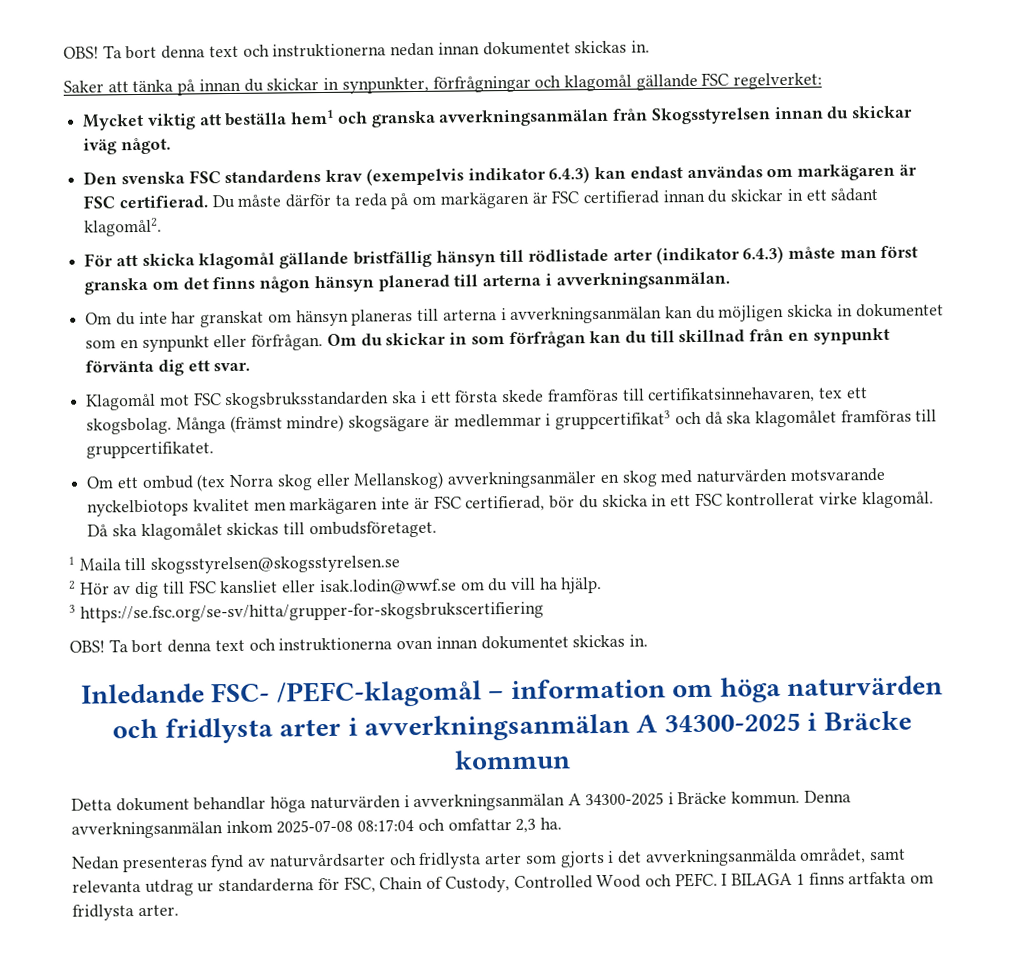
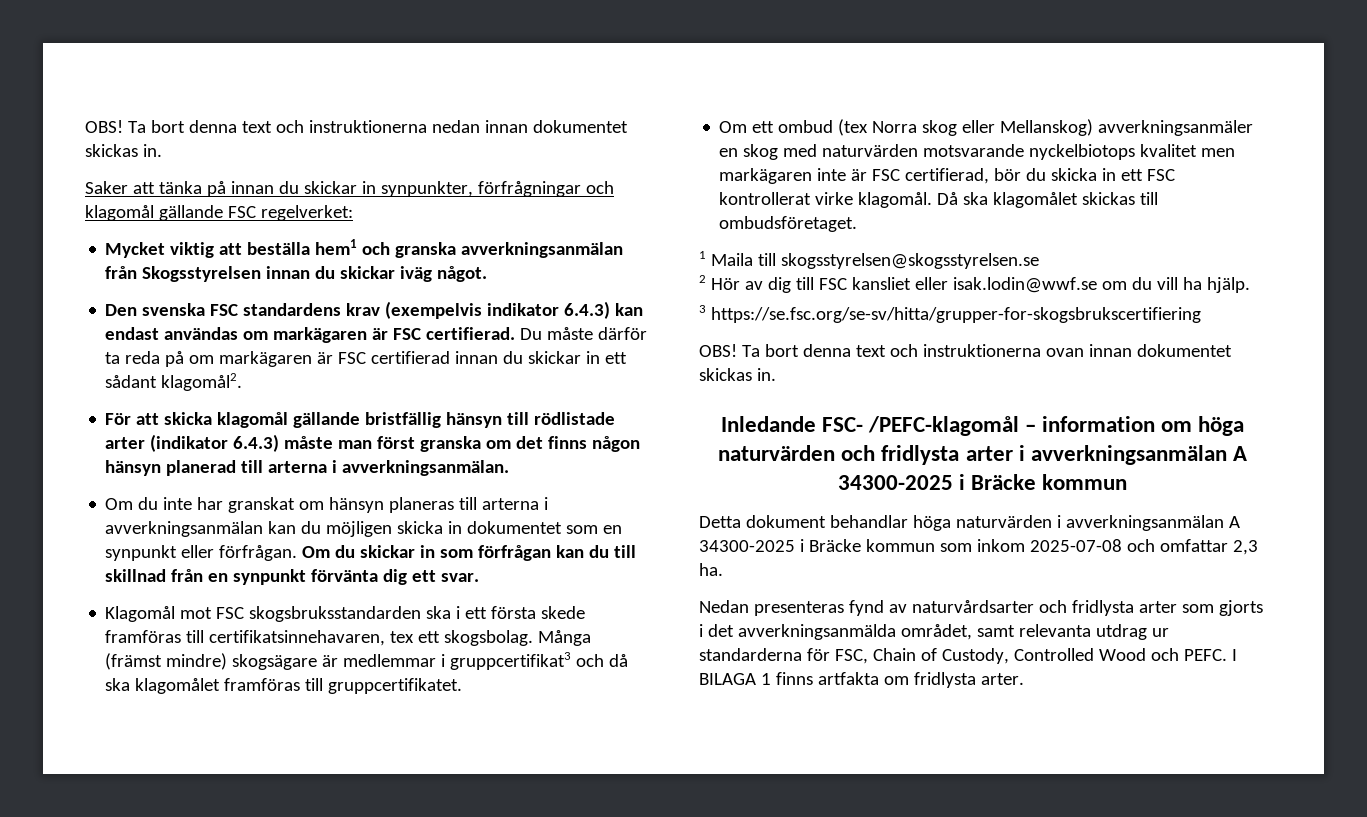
[730,790,851,805] [71,821,223,839] kommun. Denna avverkningsanmälan -> [865,539,972,552] kommun som
[357,819,415,832] 08:17:04 -> (1122, 545) none

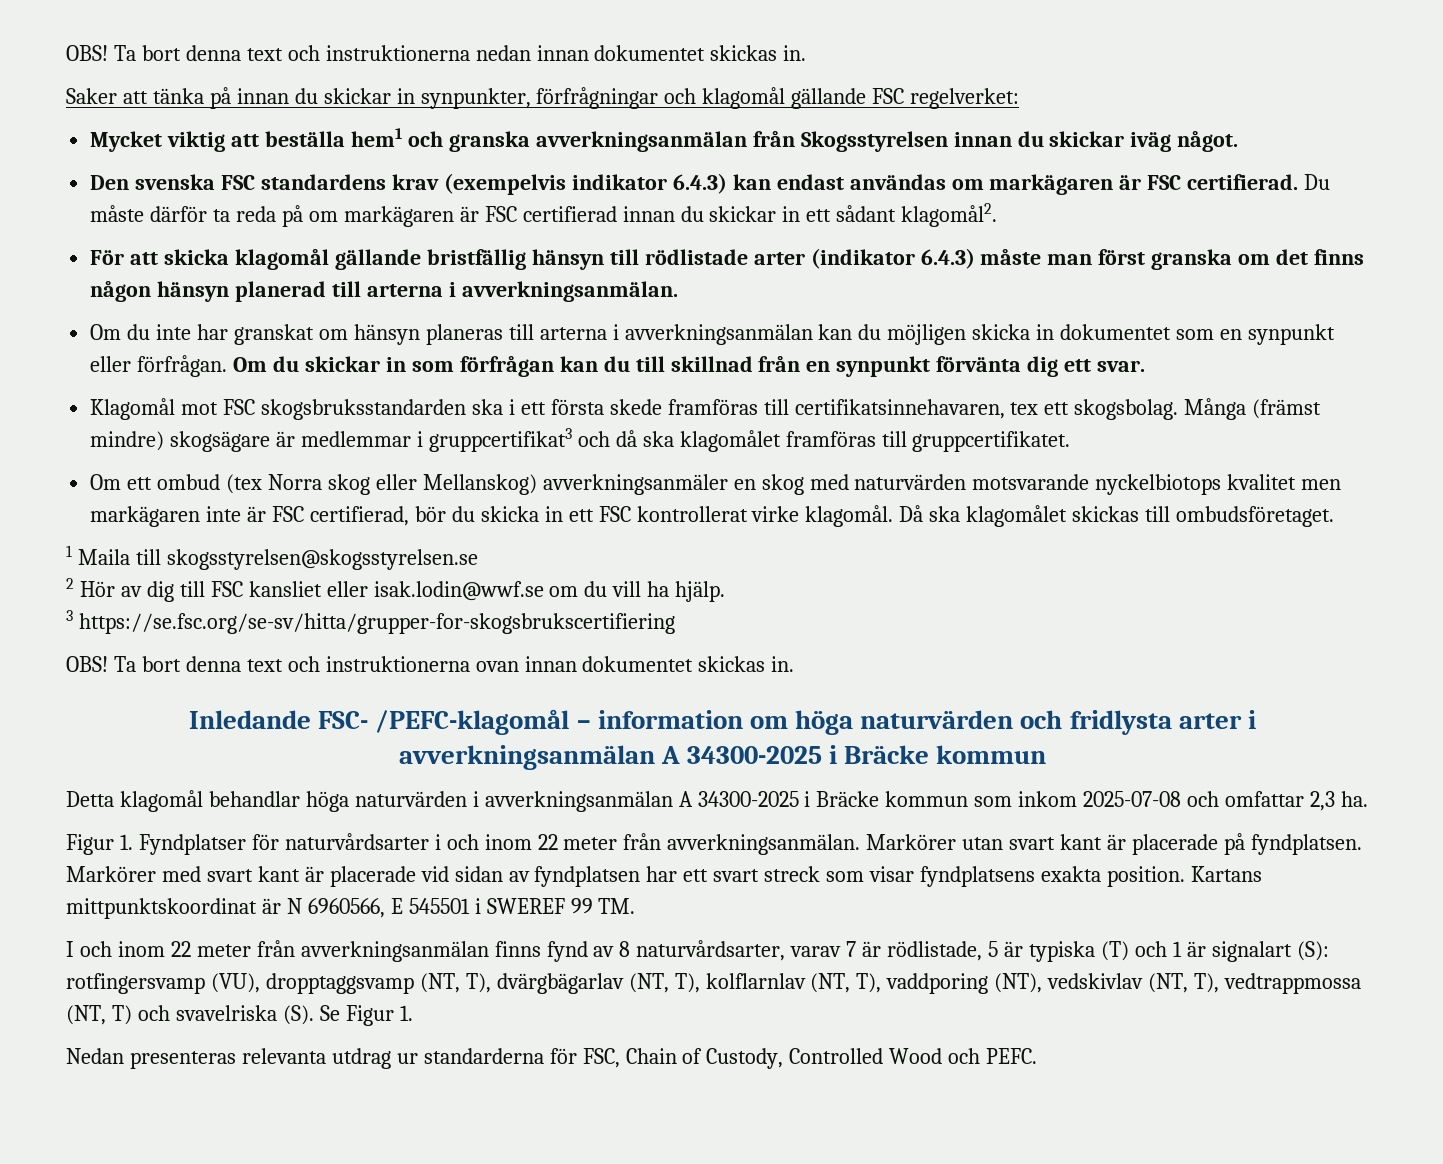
[745,515,826,528] dokument -> [119,790,203,812] klagomål
[699,600,1263,616] [699,624,1015,640] Nedan presenteras fynd av naturvårdsarter och fridlysta arter som gjorts i det avverkningsanmälda området, samt -> [66,833,1362,855] [66,866,1262,887] [66,898,636,919] [66,940,1329,962] [66,973,1362,994] [66,1005,413,1026] [66,1048,236,1069] Figur 1. Fyndplatser för naturvårdsarter i och inom 22 meter från avverkningsanmälan. Markörer utan svart kant är placerade på fyndplatsen. Markörer med svart kant är placerade vid sidan av fyndplatsen har ett svart streck som visar fyndplatsens exakta position. Kartans mittpunktskoordinat är N 6960566, E 545501 i SWEREF 99 TM. // I och inom 22 meter från avverkningsanmälan finns fynd av 8 naturvårdsarter, varav 7 är rödlistade, 5 är typiska (T) och 1 är signalart (S): rotfingersvamp (VU), dropptaggsvamp (NT, T), dvärgbägarlav (NT, T), kolflarnlav (NT, T), vaddporing (NT), vedskivlav (NT, T), vedtrappmossa (NT, T) och svavelriska (S). Se Figur 1. // Nedan presenteras
[1231,649,1237,661] [699,672,1024,688] I BILAGA 1 finns artfakta om fridlysta arter. -> (1038, 1056) none

